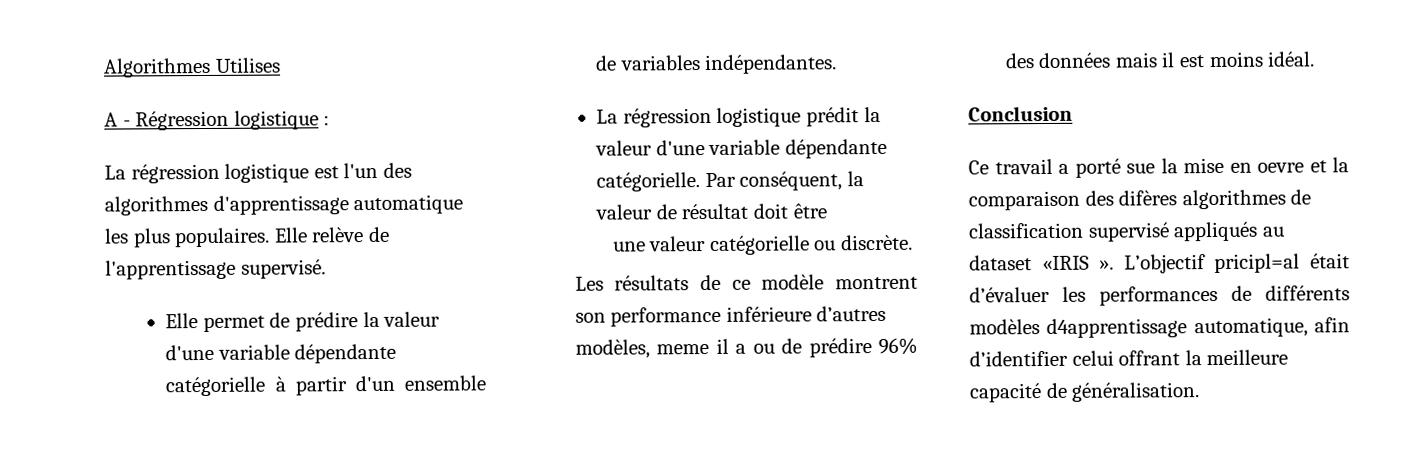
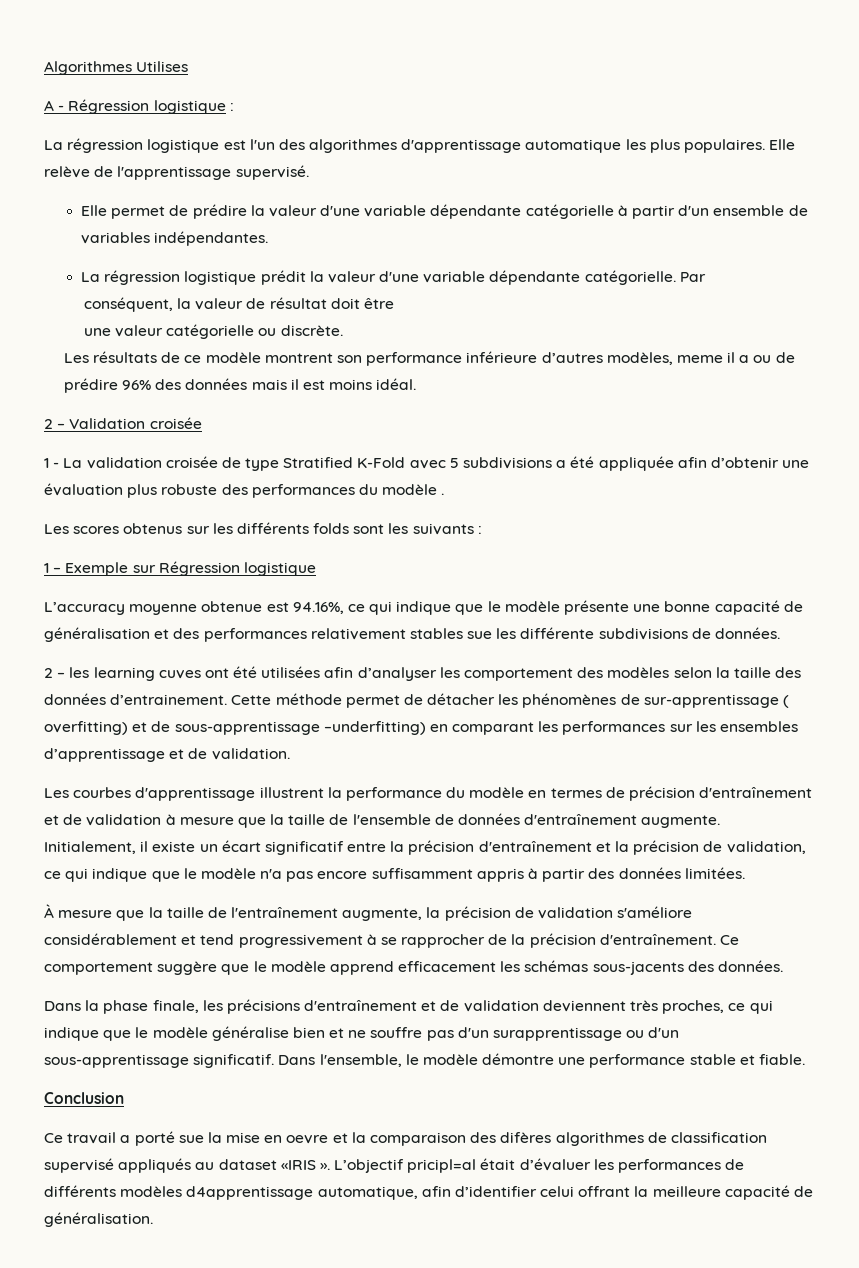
(736, 180) none -> (706, 277) //
(1316, 59) none -> [44,417,202,429] [44,456,810,471] [44,483,445,498] [44,522,482,535] [44,561,316,576] [44,600,803,615] [44,627,781,642] [44,666,802,681] [44,693,790,708] [44,721,799,735] [44,748,290,762] [44,786,813,801] [44,813,721,828] [44,840,806,855] [44,867,745,882] [44,904,693,921] [44,933,740,948] [44,960,784,975] [44,999,773,1014] [44,1026,680,1041] [44,1053,806,1068] // 2 – Validation croisée // 1 - La validation croisée de type Stratified K-Fold avec 5 subdivisions a été appliquée afin d’obtenir une évaluation plus robuste des performances du modèle . // Les scores obtenus sur les différents folds sont les suivants : // 1 – Exemple sur Régression logistique // L’accuracy moyenne obtenue est 94.16%, ce qui indique que le modèle présente une bonne capacité de généralisation et des performances relativement stables sue les différente subdivisions de données. // 2 – les learning cuves ont été utilisées afin d’analyser les comportement des modèles selon la taille des données d’entrainement. Cette méthode permet de détacher les phénomènes de sur-apprentissage ( overfitting) et de sous-apprentissage –underfitting) en comparant les performances sur les ensembles d’apprentissage et de validation. // Les courbes d'apprentissage illustrent la performance du modèle en termes de précision d'entraînement et de validation à mesure que la taille de l'ensemble de données d'entraînement augmente. Initialement, il existe un écart significatif entre la précision d'entraînement et la précision de validation, ce qui indique que le modèle n'a pas encore suffisamment appris à partir des données limitées. // À mesure que la taille de l'entraînement augmente, la précision de validation s'améliore considérablement et tend progressivement à se rapprocher de la précision d'entraînement. Ce comportement suggère que le modèle apprend efficacement les schémas sous-jacents des données. // Dans la phase finale, les précisions d'entraînement et de validation deviennent très proches, ce qui indique que le modèle généralise bien et ne souffre pas d'un surapprentissage ou d'un sous-apprentissage significatif. Dans l'ensemble, le modèle démontre une performance stable et fiable.

